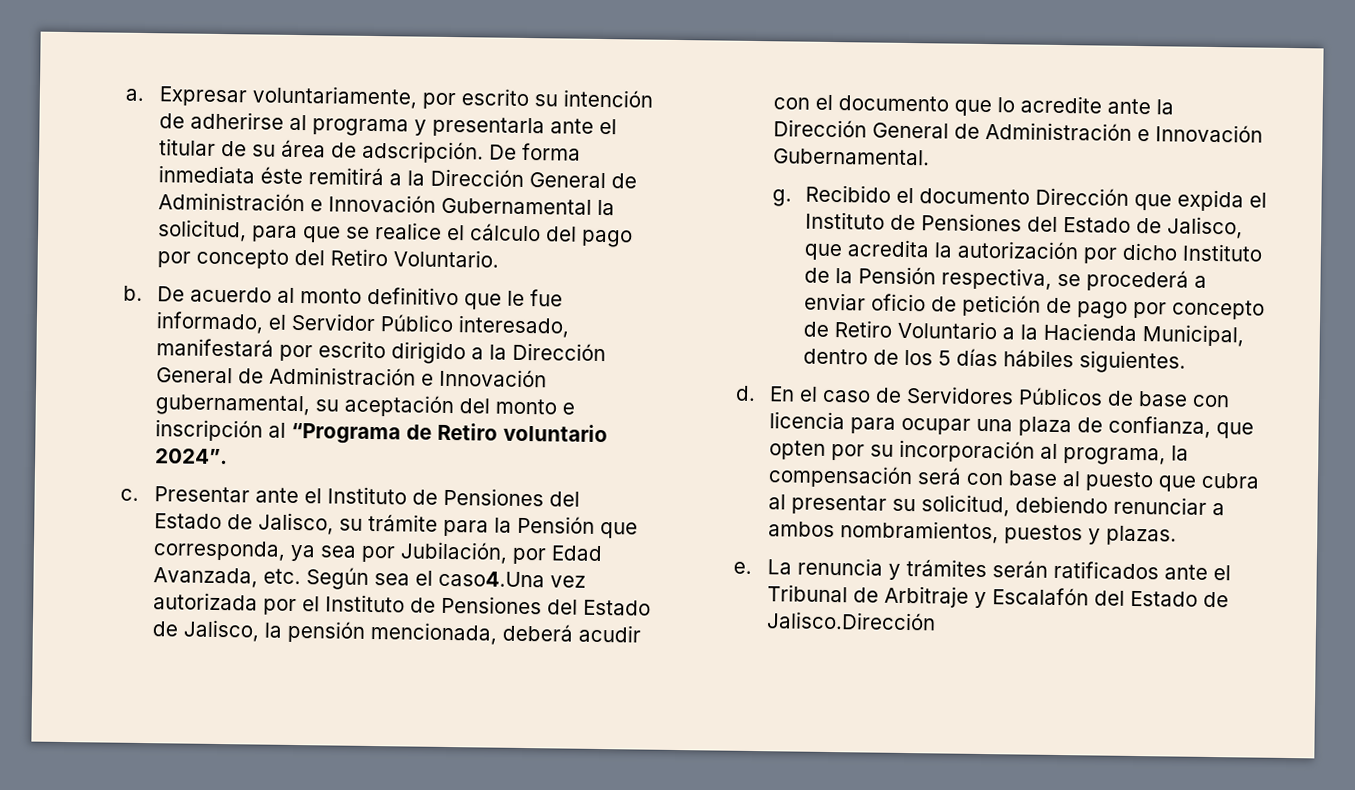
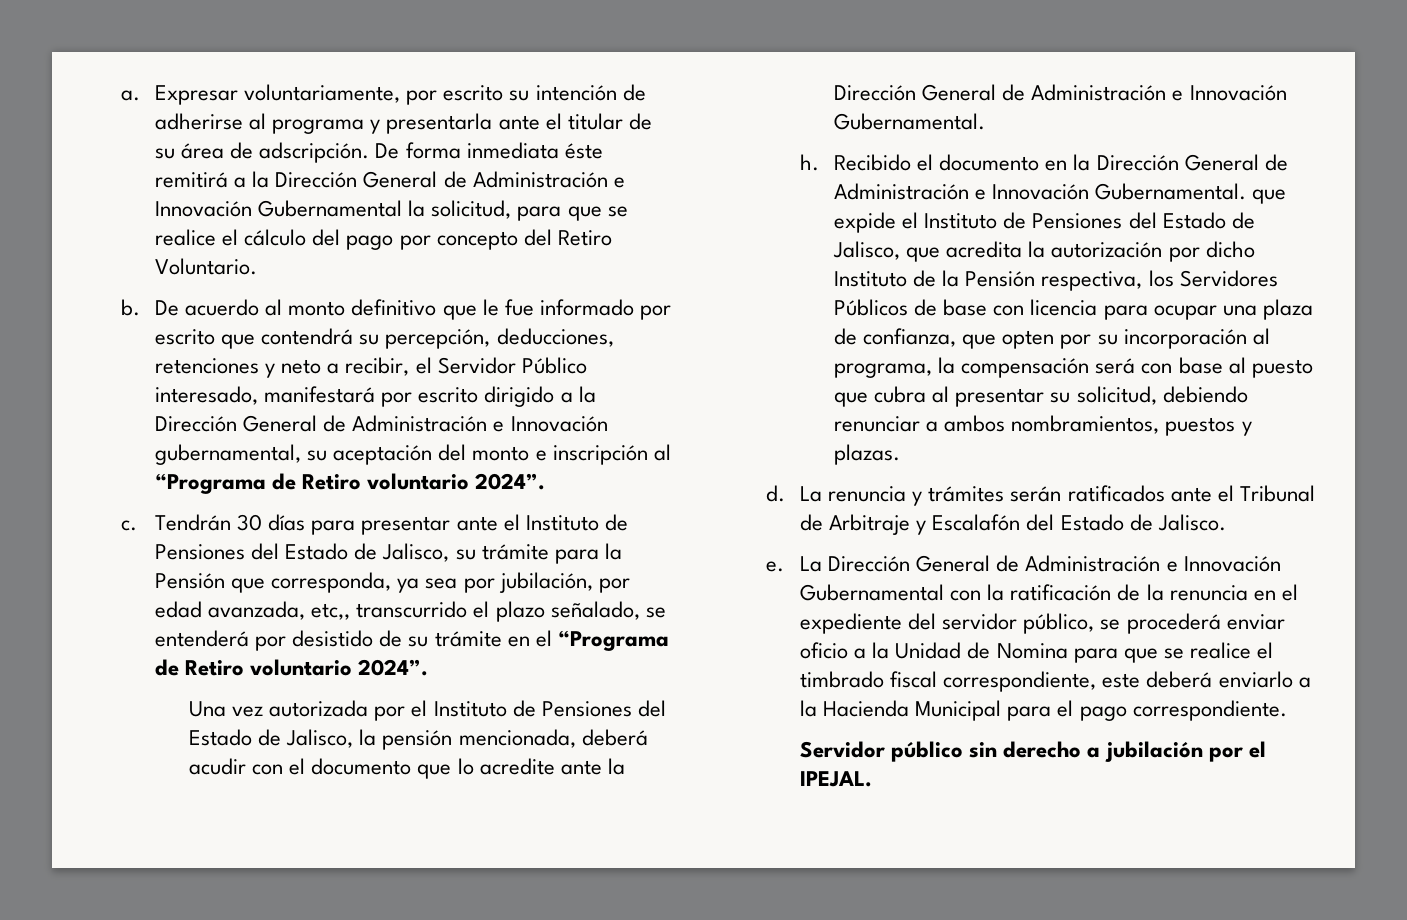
[155,311,264,334] informado, -> [539,299,671,320] [155,328,614,349] [155,357,410,378] informado por escrito que contendrá su percepción, deducciones, retenciones y neto a recibir,
[153,486,250,503] Presentar -> [155,514,451,535] Tendrán 30 días para presentar
[399,541,603,565] [152,567,545,590] Jubilación, por Edad Avanzada, etc. Según sea el caso4.Una -> [498,572,630,593] [155,601,666,622] [155,630,669,651] [155,659,429,676] [189,701,227,717] jubilación, por edad avanzada, etc,, transcurrido el plazo señalado, se entenderá por desistido de su trámite en el “Programa de Retiro voluntario 2024”. // Una
[771,189,792,207] g. -> [800,154,820,171] h.
[1035,187,1245,212] Dirección que expida -> [1045,154,1288,171] [834,183,1287,204] [834,212,897,233] en la Dirección General de Administración e Innovación Gubernamental. que expide
[1057,269,1208,292] [804,292,1266,320] [803,320,1245,347] [803,348,1187,374] [734,385,902,403] se procederá a enviar oficio de petición de pago por concepto de Retiro Voluntario a la Hacienda Municipal, dentro de los 5 días hábiles siguientes. // d. En el caso de -> [1148,270,1174,287] los
[732,561,752,574] e. -> [766,485,786,502] d.
[765,611,936,631] Jalisco.Dirección -> [1157,514,1226,531] [766,555,1281,572] [800,584,1298,601] [800,613,1285,634] [800,642,1273,663] [800,671,1311,692] [800,700,1287,721] [800,741,1266,762] [800,771,873,787] Jalisco. // e. La Dirección General de Administración e Innovación Gubernamental con la ratificación de la renuncia en el expediente del servidor público, se procederá enviar oficio a la Unidad de Nomina para que se realice el timbrado fiscal correspondiente, este deberá enviarlo a la Hacienda Municipal para el pago correspondiente. // Servidor público sin derecho a jubilación por el IPEJAL.

